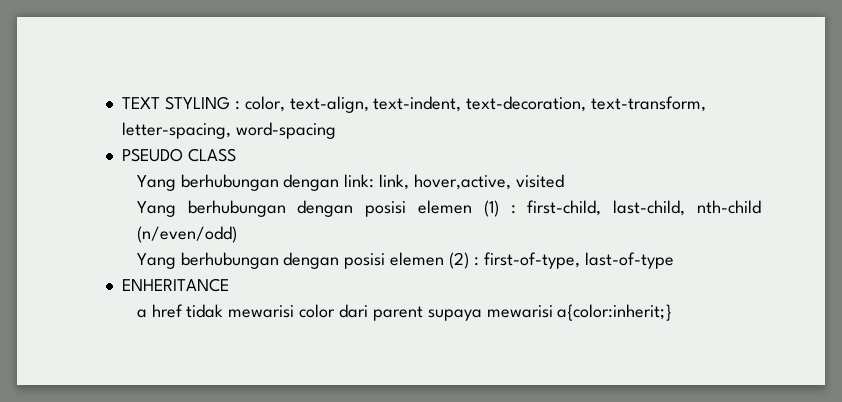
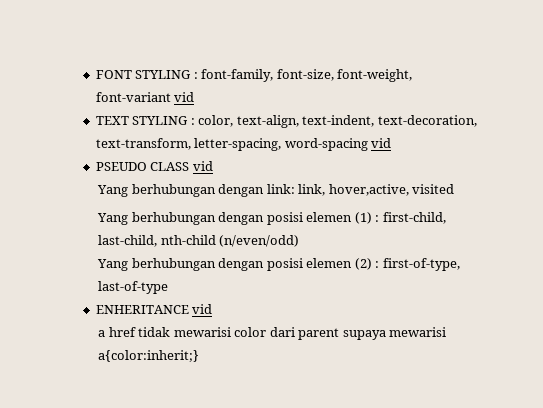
(122, 103) none -> [95,69,413,82] [95,92,195,102] FONT STYLING : font-family, font-size, font-weight, font-variant vid //
(337, 130) none -> [371,138,392,148] vid
(237, 155) none -> [192,161,213,171] vid
(230, 285) none -> [192,304,213,314] vid

